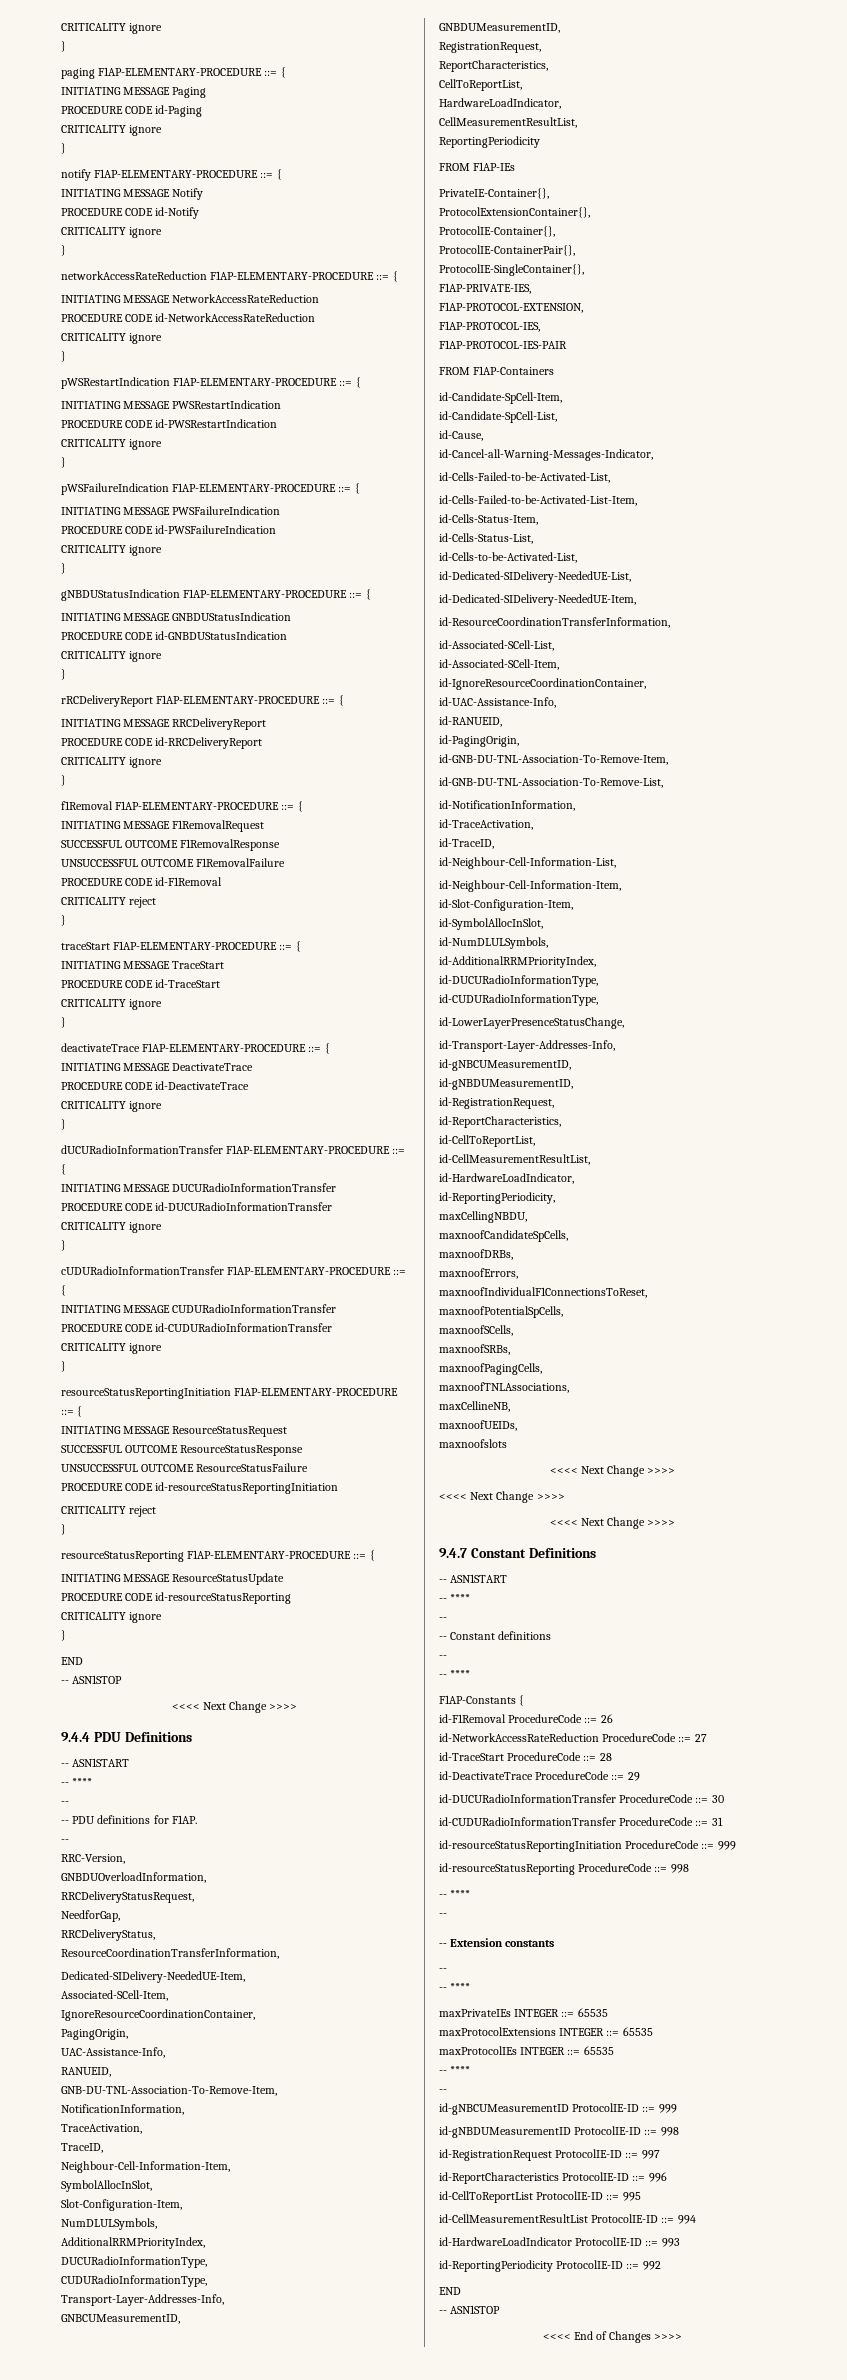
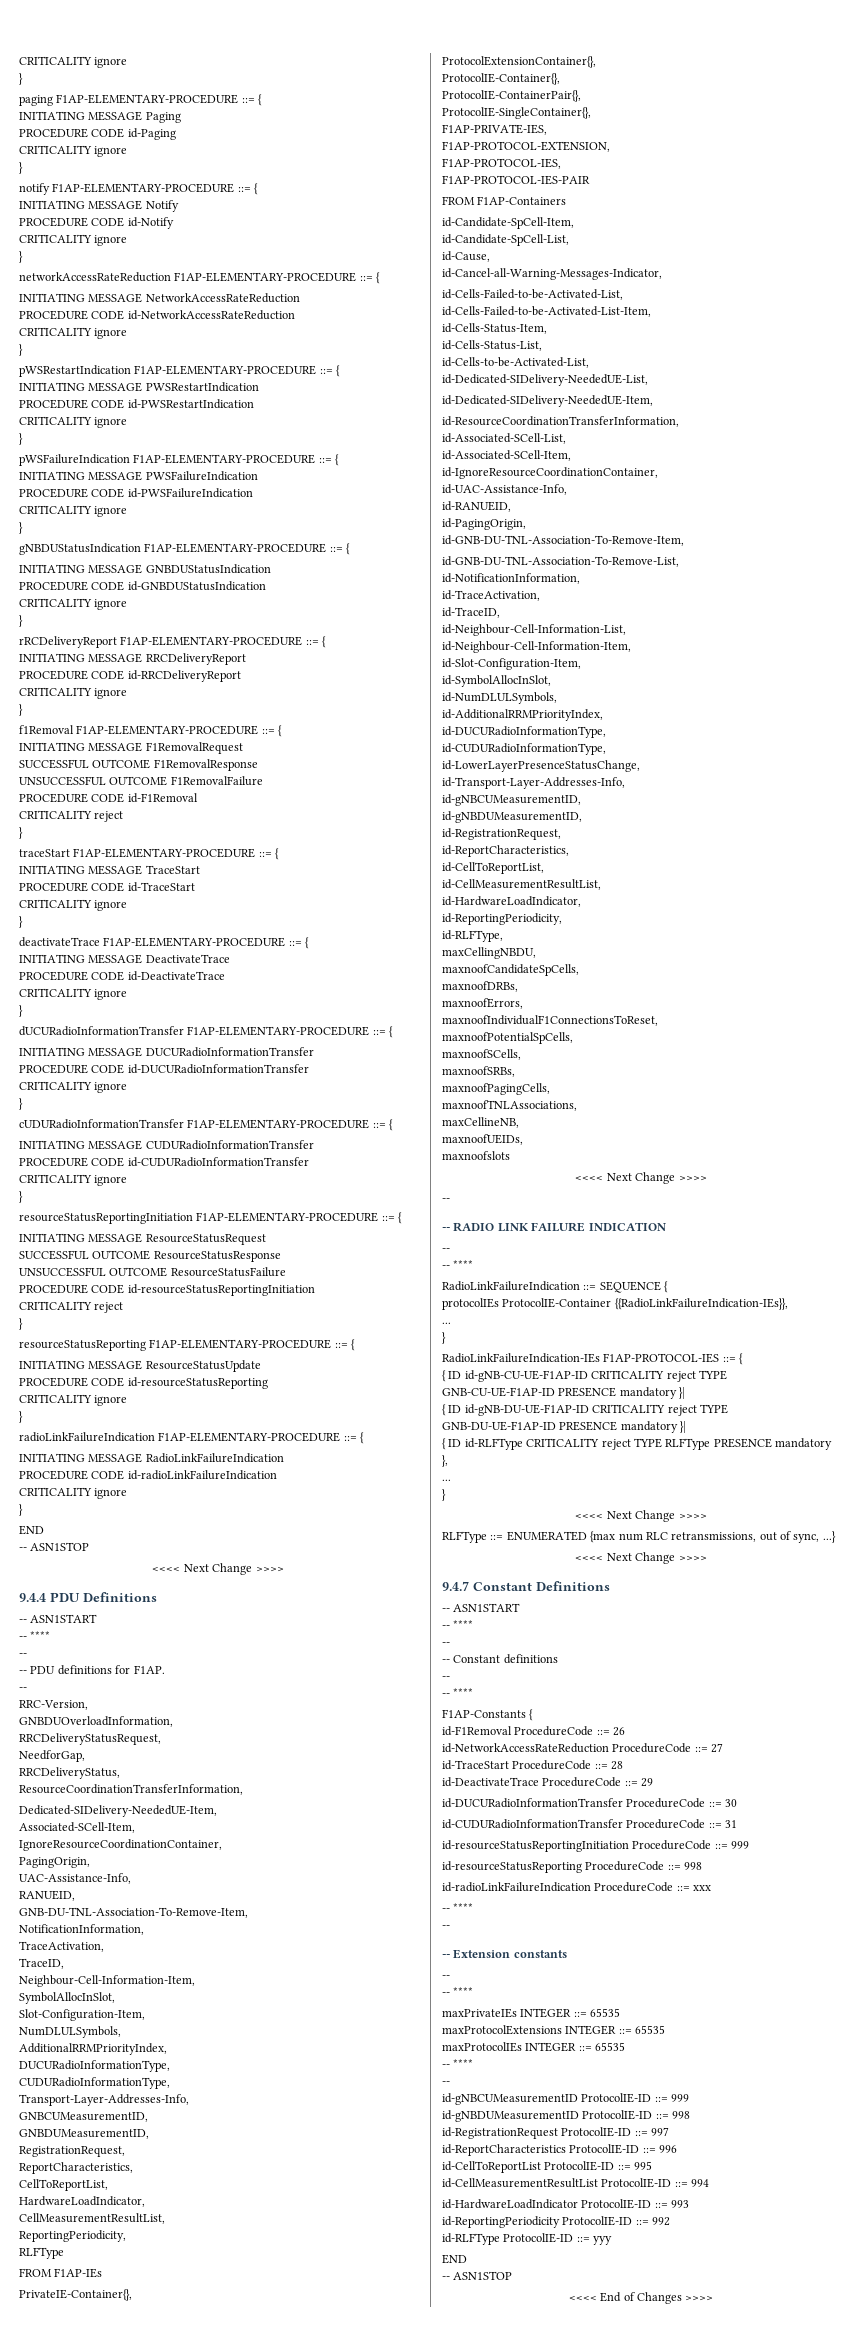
(66, 1635) none -> [19,1432,365,1444] [19,1453,284,1463] [19,1470,277,1480] [19,1487,128,1499] [19,1504,23,1516] // radioLinkFailureIndication F1AP-ELEMENTARY-PROCEDURE ::= { // INITIATING MESSAGE RadioLinkFailureIndication // PROCEDURE CODE id-radioLinkFailureIndication // CRITICALITY ignore // }
[439,136,540,148] ReportingPeriodicity -> [19,2230,126,2242] [19,2247,64,2259] ReportingPeriodicity, // RLFType
(555, 1198) none -> [442,930,503,942] // id-RLFType,
[439,1491,565,1503] <<<< Next Change >>>> -> [442,1198,450,1202] [442,1222,666,1232] [442,1248,450,1252] [442,1260,474,1269] [442,1281,669,1293] [442,1298,788,1310] [442,1322,451,1324] [442,1332,446,1344] [442,1353,744,1365] [442,1370,727,1382] [442,1387,686,1399] [442,1404,728,1416] [442,1421,687,1433] [442,1438,832,1450] [442,1455,448,1467] [442,1479,451,1481] [442,1489,446,1501] [575,1510,707,1522] [442,1531,836,1543] -- // -- RADIO LINK FAILURE INDICATION // -- // -- **** // RadioLinkFailureIndication ::= SEQUENCE { // protocolIEs ProtocolIE-Container {{RadioLinkFailureIndication-IEs}}, // ... // } // RadioLinkFailureIndication-IEs F1AP-PROTOCOL-IES ::= { // { ID id-gNB-CU-UE-F1AP-ID CRITICALITY reject TYPE GNB-CU-UE-F1AP-ID PRESENCE mandatory }| // { ID id-gNB-DU-UE-F1AP-ID CRITICALITY reject TYPE GNB-DU-UE-F1AP-ID PRESENCE mandatory }| // { ID id-RLFType CRITICALITY reject TYPE RLFType PRESENCE mandatory }, // ... // } // <<<< Next Change >>>> // RLFType ::= ENUMERATED {max num RLC retransmissions, out of sync, ...}
(689, 1868) none -> [442,1882,712,1892] // id-radioLinkFailureIndication ProcedureCode ::= xxx
(661, 2265) none -> [442,2233,613,2245] // id-RLFType ProtocolIE-ID ::= yyy

